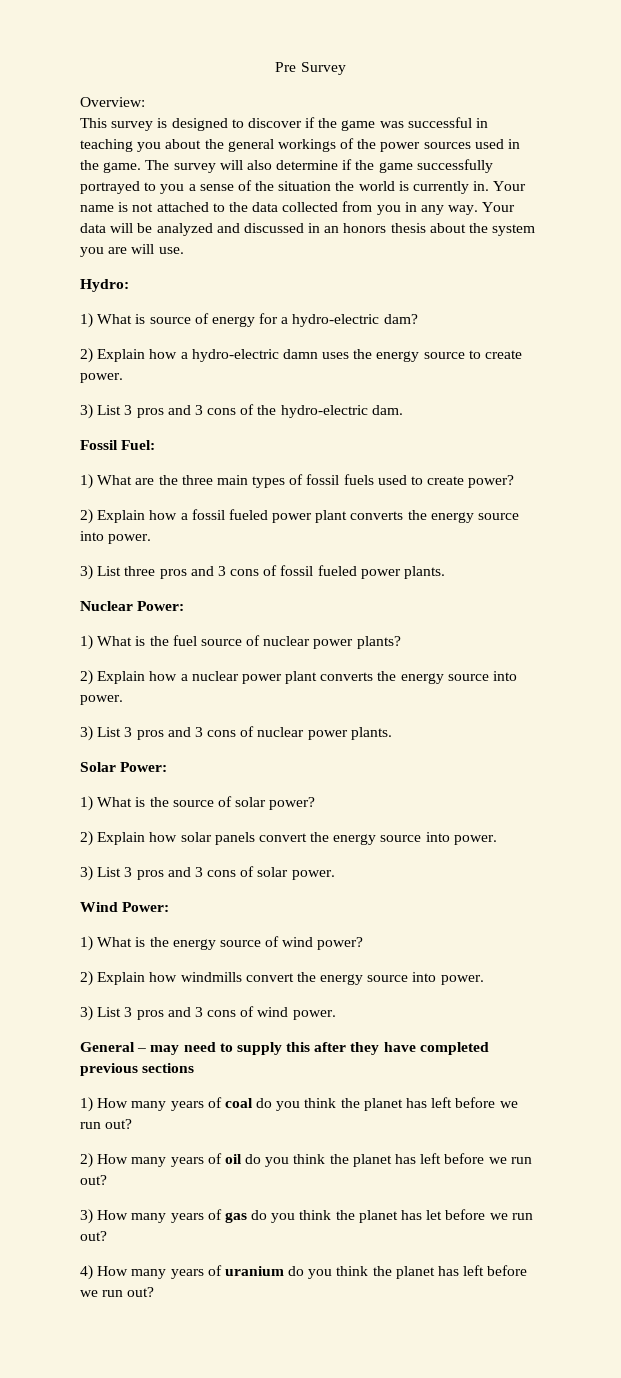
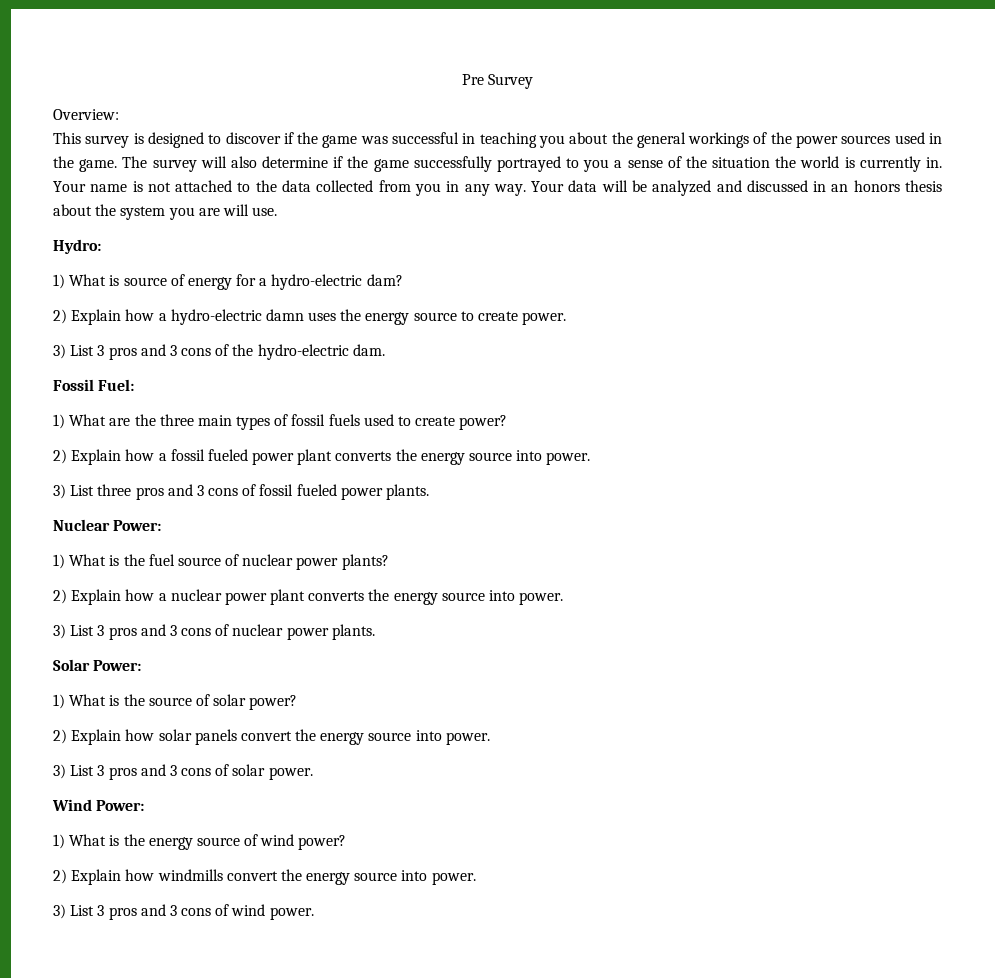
[80,1042,489,1055] [80,1063,195,1076] [80,1097,518,1112] [80,1119,133,1129] [80,1153,532,1168] [80,1175,107,1185] [80,1209,533,1224] [80,1231,107,1241] [80,1265,528,1280] [80,1287,155,1297] // General – may need to supply this after they have completed previous sections // 1) How many years of coal do you think the planet has left before we run out? // 2) How many years of oil do you think the planet has left before we run out? // 3) How many years of gas do you think the planet has let before we run out? // 4) How many years of uranium do you think the planet has left before we run out? -> (314, 913) none

